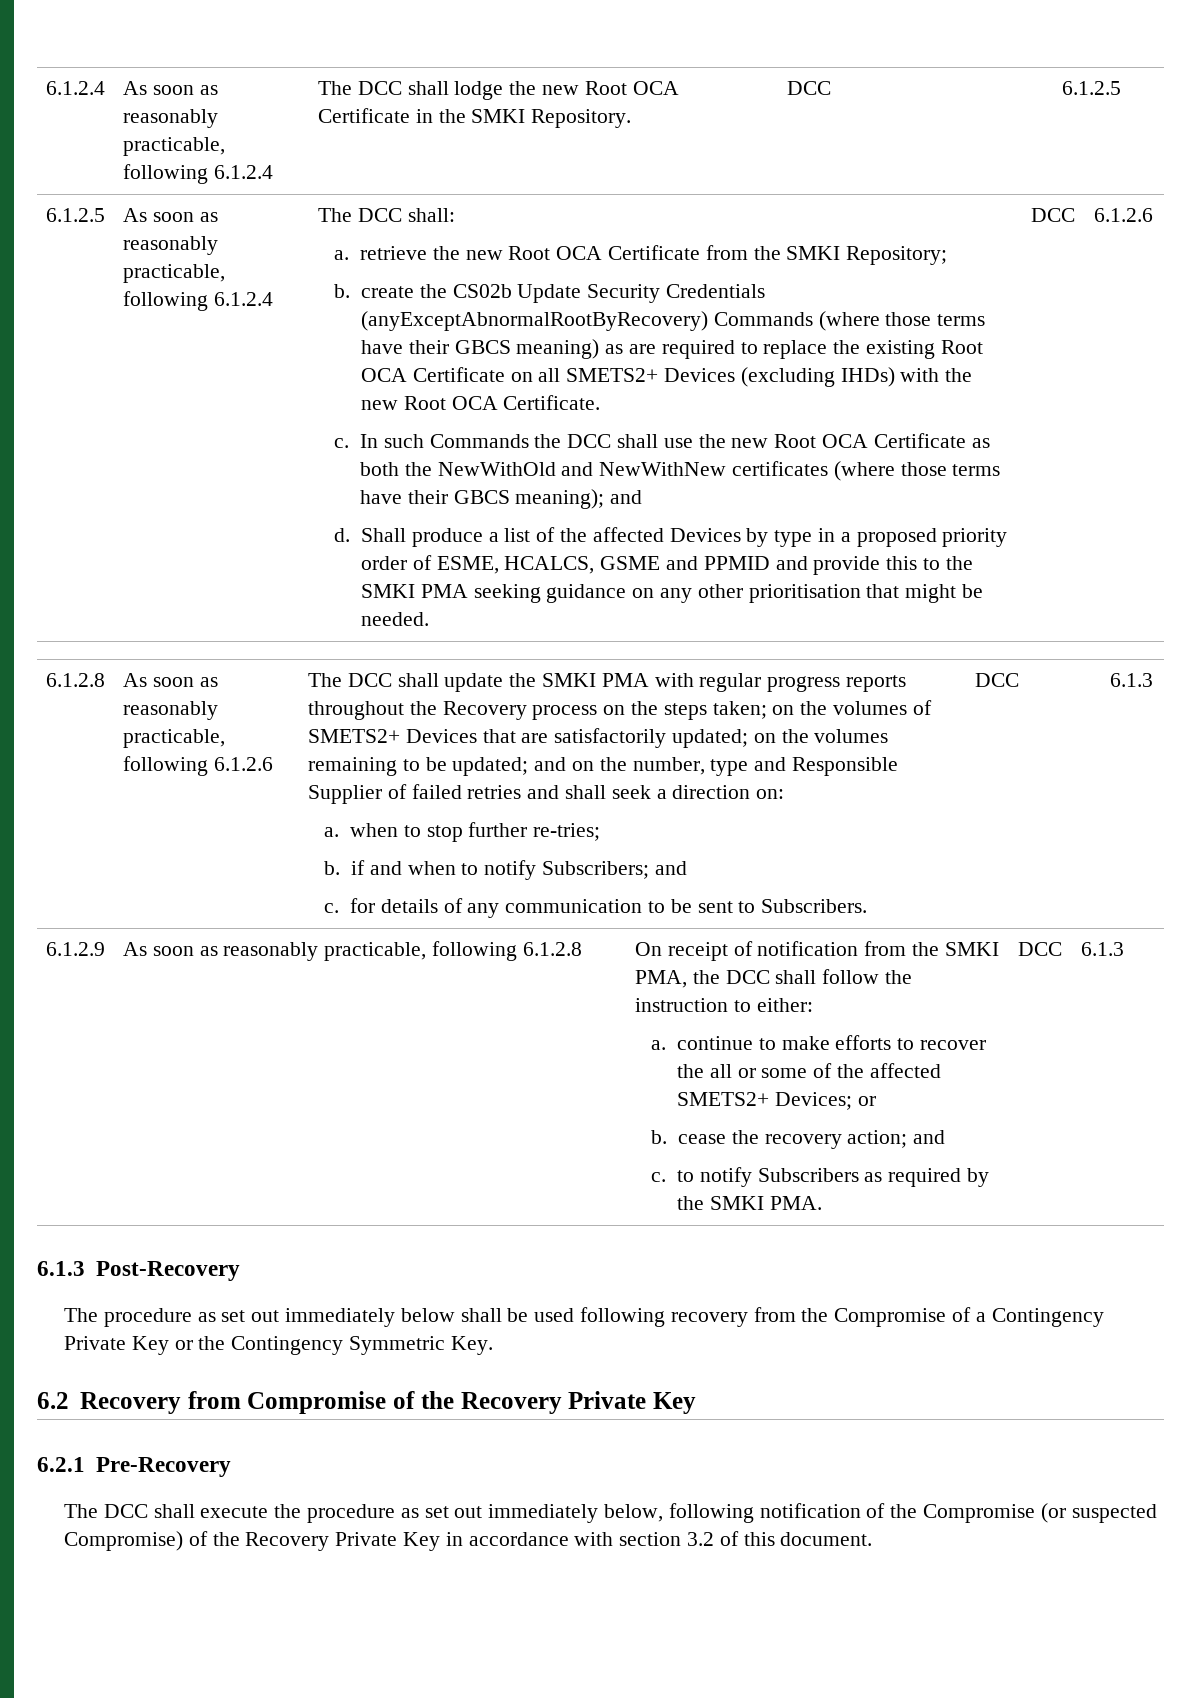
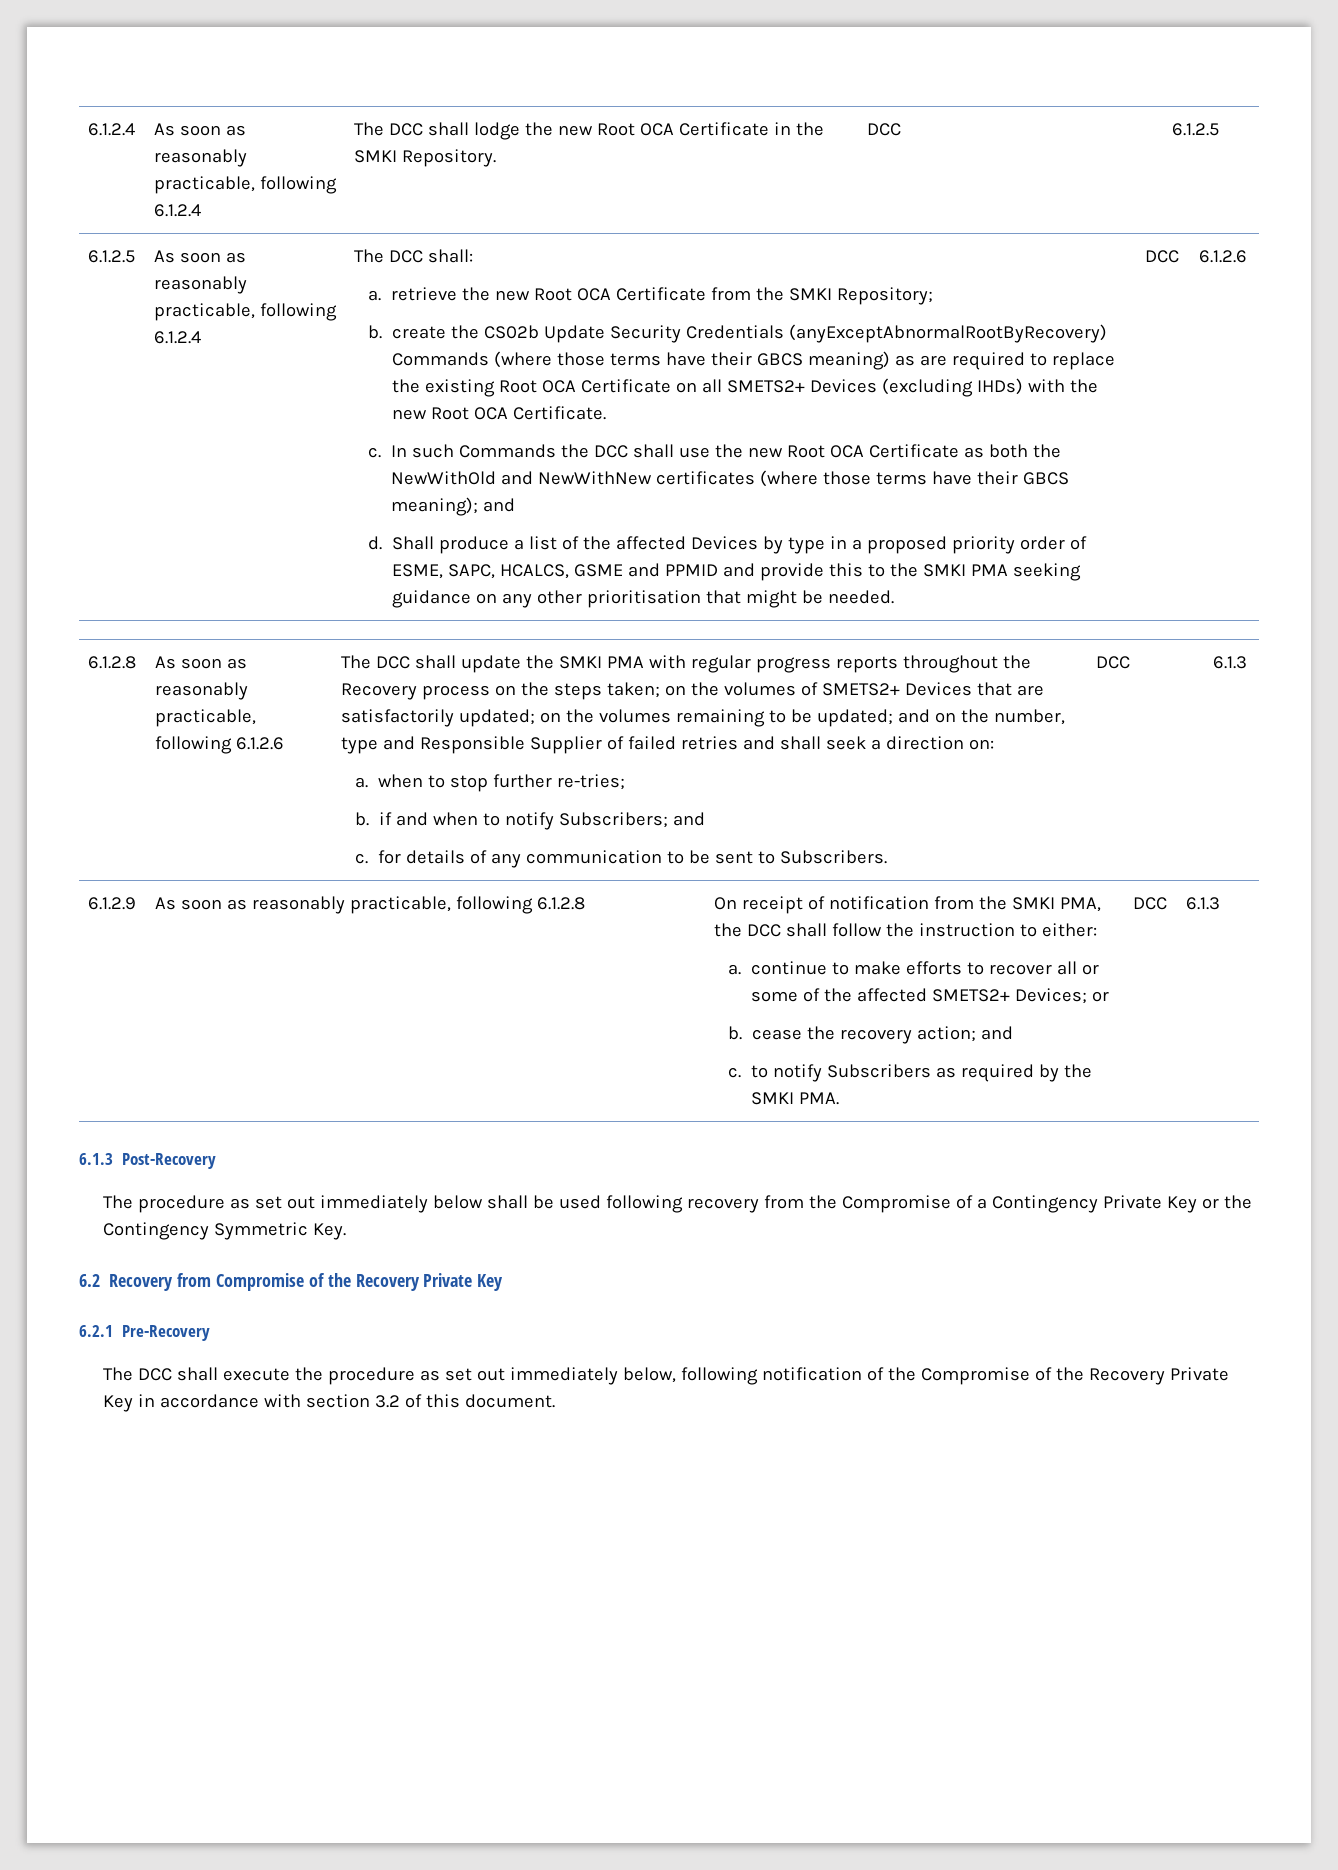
(499, 565) none -> [447,564,495,579] SAPC,
[676,1064,704,1078] the -> (1052, 969) none
[1040,1503,1157,1523] [63,1531,183,1551] (or suspected Compromise) -> (1031, 1376) none

